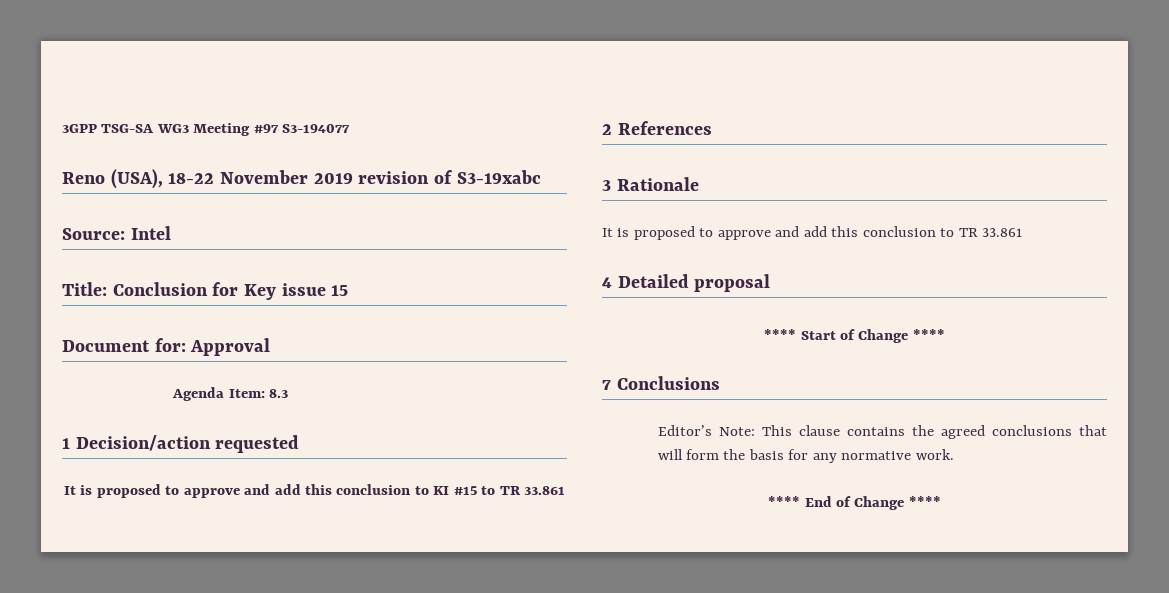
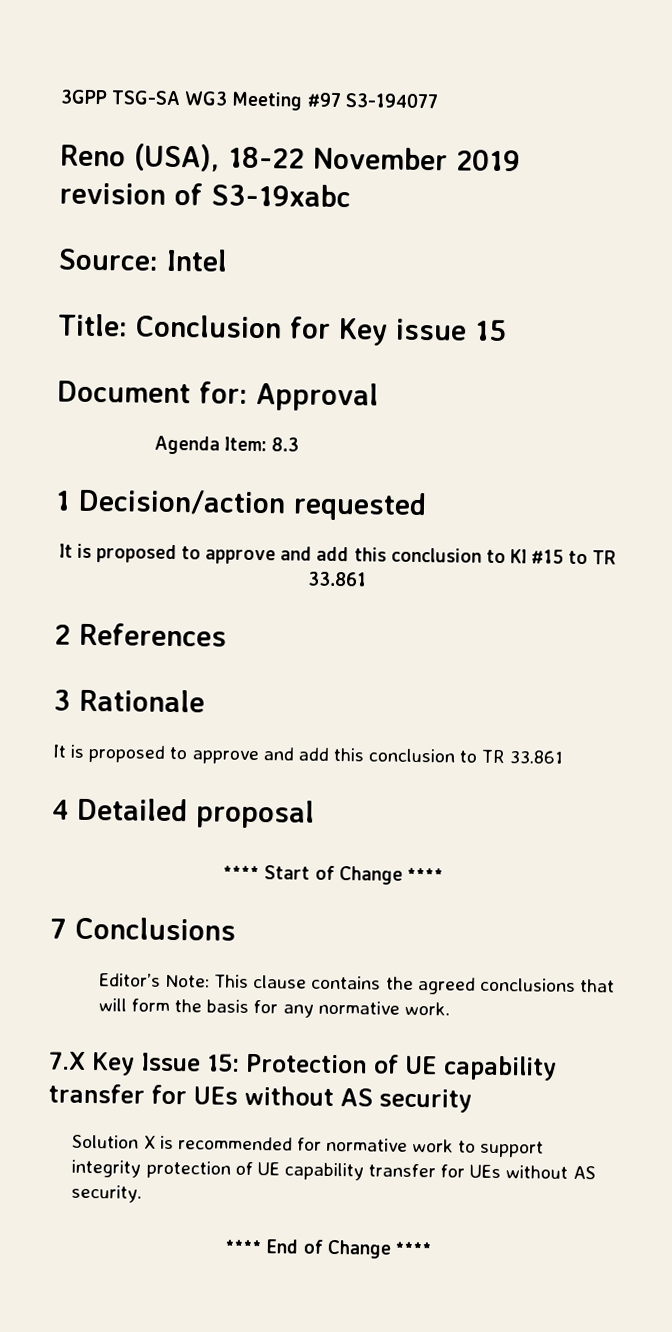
(954, 454) none -> [49,1051,557,1081] [48,1083,472,1113] [72,1134,545,1158] [71,1159,596,1181] [71,1184,143,1203] // 7.X Key Issue 15: Protection of UE capability transfer for UEs without AS security // Solution X is recommended for normative work to support integrity protection of UE capability transfer for UEs without AS security.

